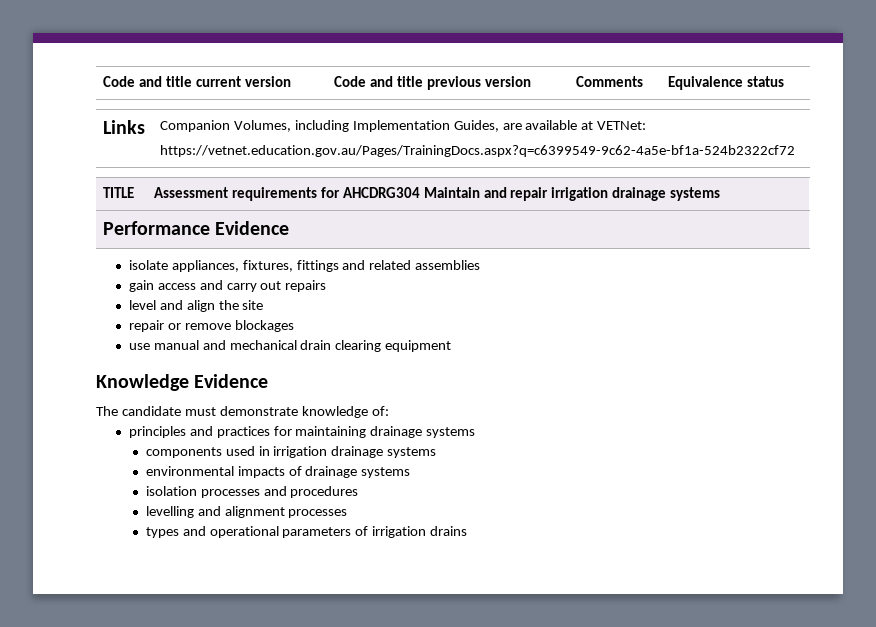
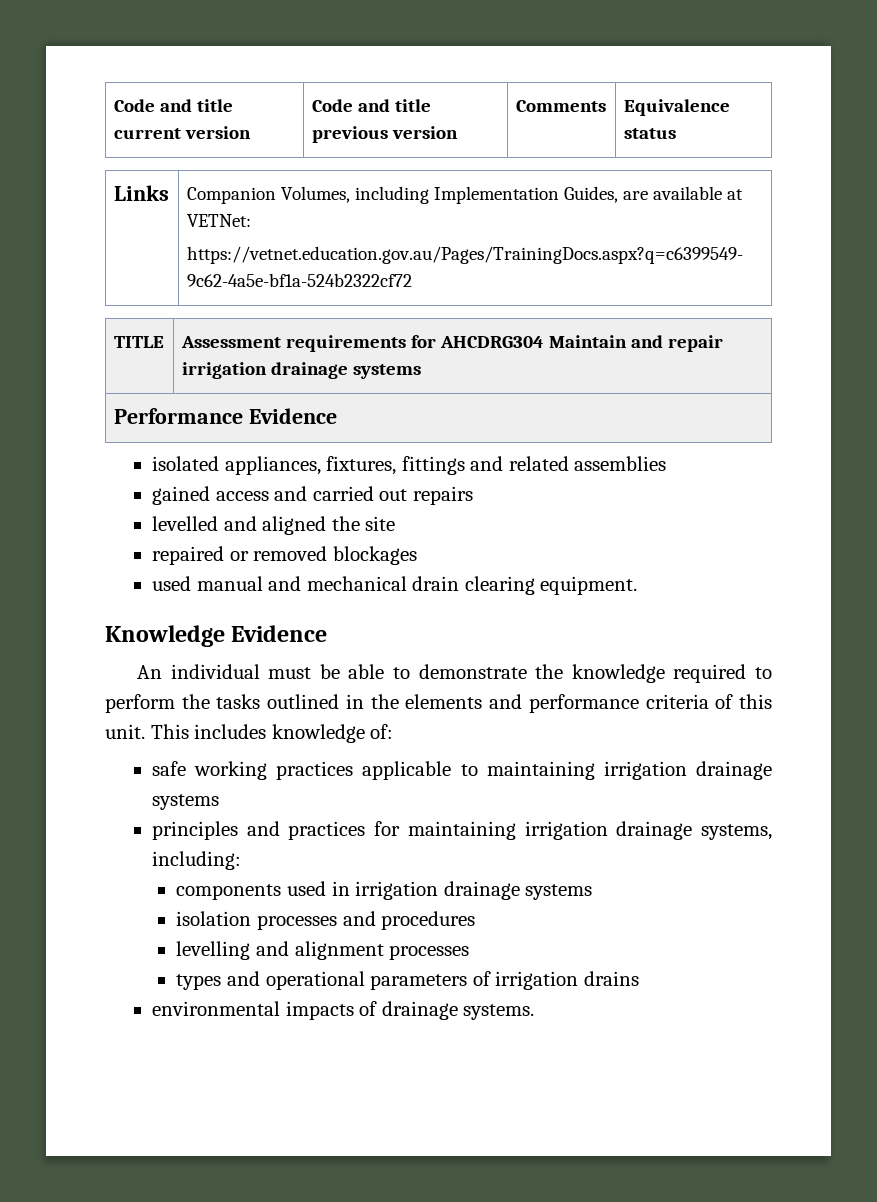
[128,260,168,270] isolate -> [151,456,219,471] isolated
[128,280,154,292] gain -> [151,486,210,505] gained
[226,283,257,292] carry -> [312,486,374,501] carried
[128,300,215,312] level and align -> [151,516,327,535] levelled and aligned
[128,320,231,332] repair or remove -> [151,546,328,565] repaired or removed
[128,343,150,350] use -> [151,576,191,591] used
[385,340,452,352] equipment -> [540,576,638,595] equipment.
[96,406,389,418] The candidate must demonstrate knowledge of: -> [137,664,772,683] [105,694,773,713] [105,724,394,743] [151,761,772,780] [151,794,219,810] An individual must be able to demonstrate the knowledge required to perform the tasks outlined in the elements and performance criteria of this unit. This includes knowledge of: // safe working practices applicable to maintaining irrigation drainage systems
[370,426,476,438] drainage systems -> [524,821,772,840] [151,851,241,870] irrigation drainage systems, including:
[145,466,411,478] // environmental impacts of drainage systems -> (593, 892) none
(468, 531) none -> [151,1001,535,1020] // environmental impacts of drainage systems.

